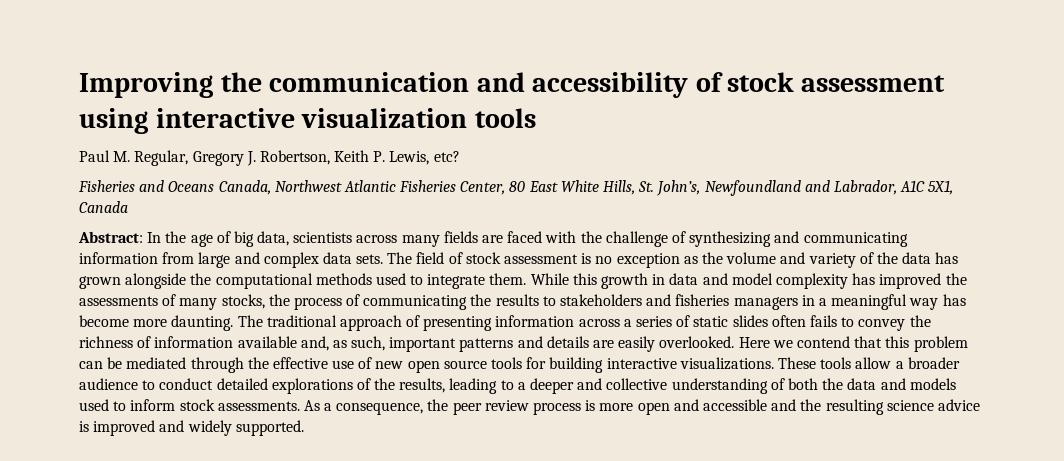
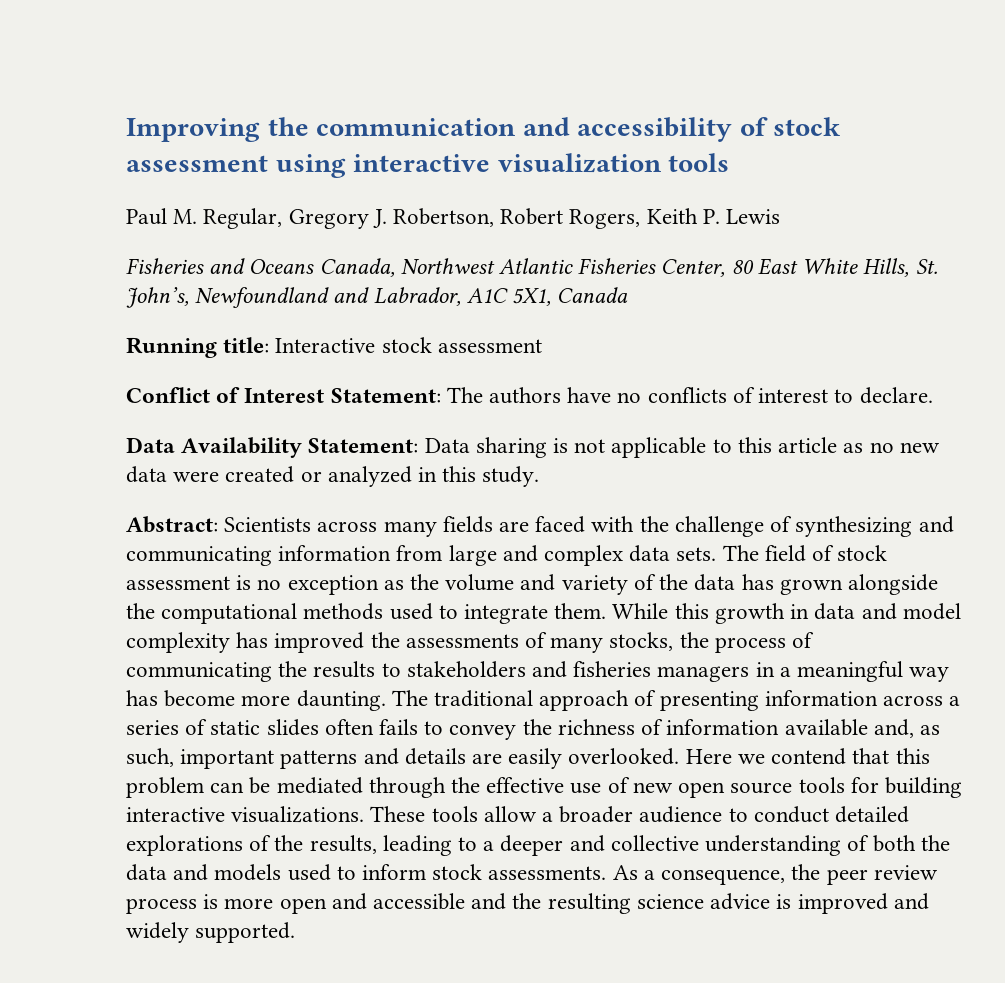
[334,150,460,165] Keith P. Lewis, etc? -> [500,208,781,229] Robert Rogers, Keith P. Lewis
[78,231,353,247] Abstract: In the age of big data, scientists -> [126,337,542,358] [126,387,933,404] [126,437,940,458] [126,466,540,487] [126,516,312,533] Running title: Interactive stock assessment // Conflict of Interest Statement: The authors have no conflicts of interest to declare. // Data Availability Statement: Data sharing is not applicable to this article as no new data were created or analyzed in this study. // Abstract: Scientists

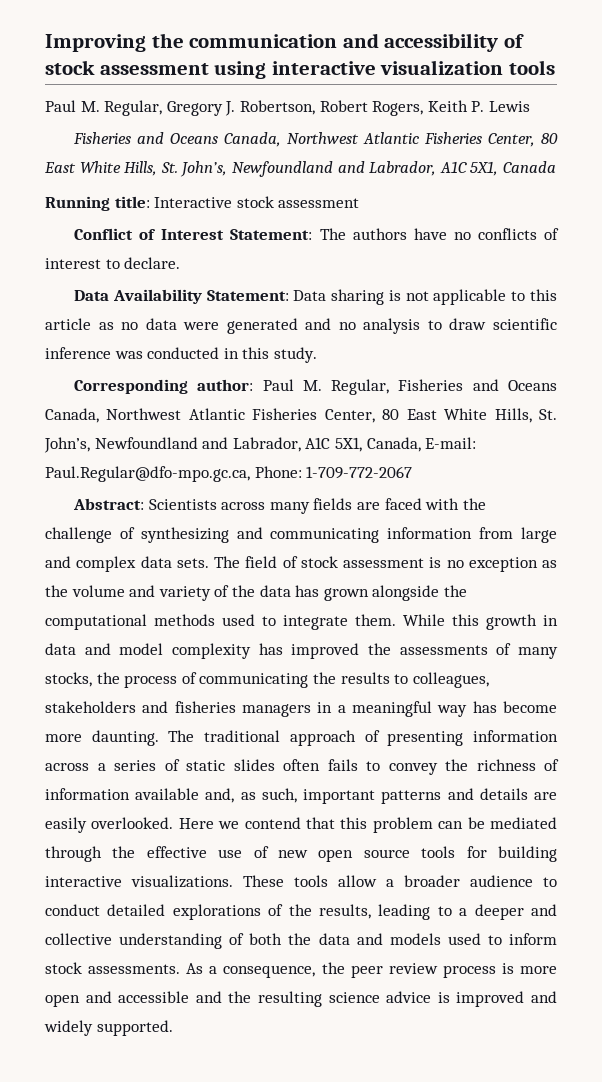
[899,442,940,453] new -> (139, 326) none
[225,466,540,487] created or analyzed in this study. -> [226,318,557,334] [45,347,317,363] [74,379,557,395] [45,408,558,423] [44,437,477,453] [45,466,413,482] generated and no analysis to draw scientific inference was conducted in this study. // Corresponding author: Paul M. Regular, Fisheries and Oceans Canada, Northwest Atlantic Fisheries Center, 80 East White Hills, St. John’s, Newfoundland and Labrador, A1C 5X1, Canada, E-mail: Paul.Regular@dfo-mpo.gc.ca, Phone: 1-709-772-2067
(401, 670) none -> [412,672,489,688] colleagues,

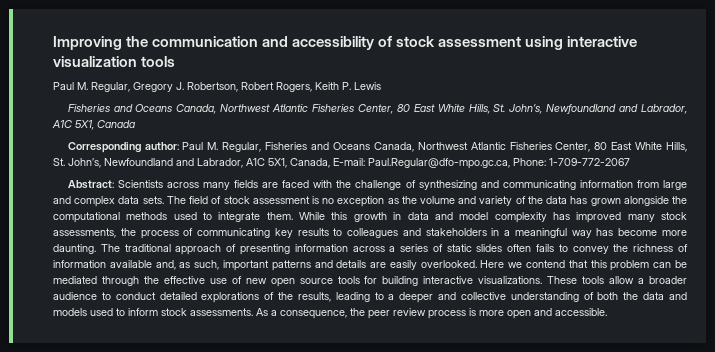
[45,196,360,211] [74,228,559,240] [45,257,181,269] [74,289,557,305] [45,318,557,334] [45,347,317,363] // Running title: Interactive stock assessment // Conflict of Interest Statement: The authors have no conflicts of interest to declare. // Data Availability Statement: Data sharing is not applicable to this article as no data were generated and no analysis to draw scientific inference was conducted in this study. -> (135, 124) none
[368,643,558,659] [45,672,92,687] the assessments of many stocks, -> [627,212,688,222] [53,228,116,238] many stock assessments,
[312,672,336,684] the -> [274,228,293,238] key
[412,672,489,688] [45,701,311,717] colleagues, stakeholders and fisheries managers -> [347,228,487,238] colleagues and stakeholders
[118,991,558,1007] [44,1020,173,1036] accessible and the resulting science advice is improved and widely supported. -> [555,308,607,316] accessible.

